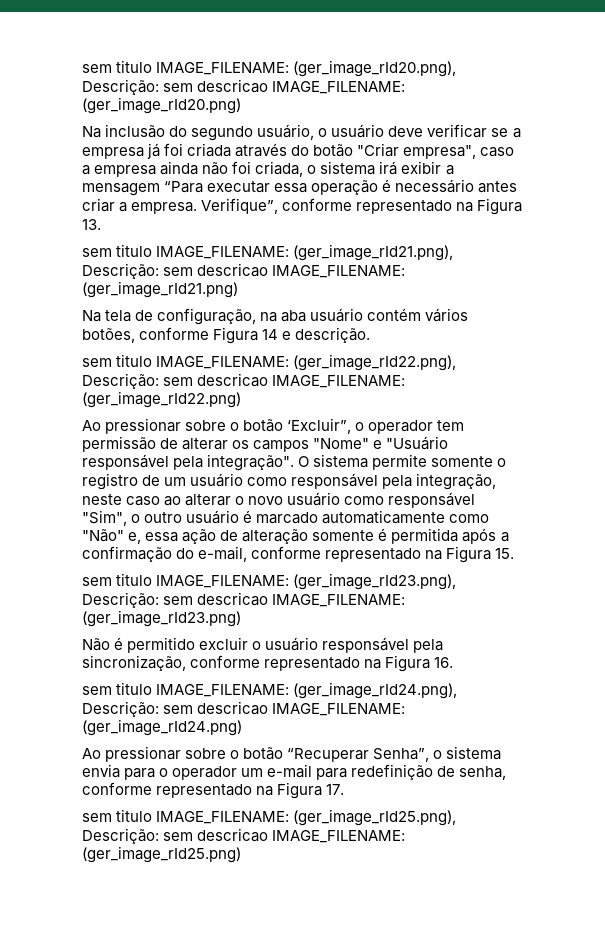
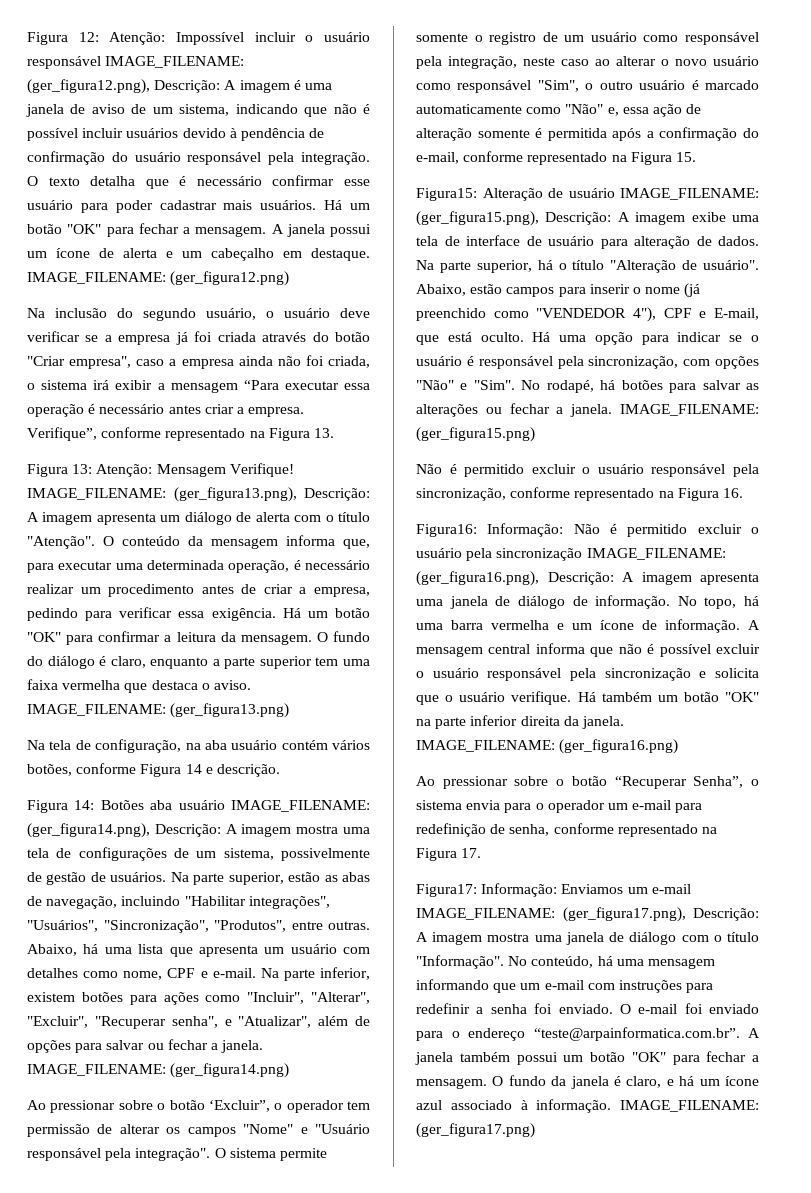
[82,60,457,77] [82,79,406,95] [82,97,241,114] sem titulo IMAGE_FILENAME: (ger_image_rId20.png), Descrição: sem descricao IMAGE_FILENAME: (ger_image_rId20.png) -> [27,32,370,45] [27,56,245,69] [27,79,332,94] [26,104,371,117] [27,128,325,141] [27,151,371,165] [27,175,370,189] [27,200,370,213] [27,223,371,237] [27,248,370,261] [27,271,290,286] Figura 12: Atenção: Impossível incluir o usuário responsável IMAGE_FILENAME: (ger_figura12.png), Descrição: A imagem é uma janela de aviso de um sistema, indicando que não é possível incluir usuários devido à pendência de confirmação do usuário responsável pela integração. O texto detalha que é necessário confirmar esse usuário para poder cadastrar mais usuários. Há um botão "OK" para fechar a mensagem. A janela possui um ícone de alerta e um cabeçalho em destaque. IMAGE_FILENAME: (ger_figura12.png)
[82,244,454,261] [82,263,406,279] [82,281,238,298] sem titulo IMAGE_FILENAME: (ger_image_rId21.png), Descrição: sem descricao IMAGE_FILENAME: (ger_image_rId21.png) -> [27,463,294,477] [27,487,370,502] [27,512,371,525] [27,535,370,549] [27,560,370,573] [27,584,370,597] [27,607,370,621] [27,631,370,645] [27,656,370,669] [27,679,251,693] [27,703,290,718] Figura 13: Atenção: Mensagem Verifique! IMAGE_FILENAME: (ger_figura13.png), Descrição: A imagem apresenta um diálogo de alerta com o título "Atenção". O conteúdo da mensagem informa que, para executar uma determinada operação, é necessário realizar um procedimento antes de criar a empresa, pedindo para verificar essa exigência. Há um botão "OK" para confirmar a leitura da mensagem. O fundo do diálogo é claro, enquanto a parte superior tem uma faixa vermelha que destaca o aviso. IMAGE_FILENAME: (ger_figura13.png)
[82,354,457,371] [82,373,406,389] [82,391,241,408] sem titulo IMAGE_FILENAME: (ger_image_rId22.png), Descrição: sem descricao IMAGE_FILENAME: (ger_image_rId22.png) -> [27,800,370,813] [27,823,371,838] [27,847,370,861] [27,872,371,885] [27,896,330,909] [27,920,370,933] [27,944,370,957] [27,967,370,981] [27,992,370,1005] [27,1016,370,1029] [27,1039,264,1053] [27,1063,290,1078] Figura 14: Botões aba usuário IMAGE_FILENAME: (ger_figura14.png), Descrição: A imagem mostra uma tela de configurações de um sistema, possivelmente de gestão de usuários. Na parte superior, estão as abas de navegação, incluindo "Habilitar integrações", "Usuários", "Sincronização", "Produtos", entre outras. Abaixo, há uma lista que apresenta um usuário com detalhes como nome, CPF e e-mail. Na parte inferior, existem botões para ações como "Incluir", "Alterar", "Excluir", "Recuperar senha", e "Atualizar", além de opções para salvar ou fechar a janela. IMAGE_FILENAME: (ger_figura14.png)
[82,573,457,590] [82,592,406,608] [82,610,241,627] sem titulo IMAGE_FILENAME: (ger_image_rId23.png), Descrição: sem descricao IMAGE_FILENAME: (ger_image_rId23.png) -> [416,188,759,201] [416,211,759,226] [416,235,759,249] [416,260,759,273] [416,283,701,298] [416,307,759,322] [416,332,759,345] [416,356,759,369] [416,380,759,393] [416,403,759,417] [416,427,535,442] Figura15: Alteração de usuário IMAGE_FILENAME: (ger_figura15.png), Descrição: A imagem exibe uma tela de interface de usuário para alteração de dados. Na parte superior, há o título "Alteração de usuário". Abaixo, estão campos para inserir o nome (já preenchido como "VENDEDOR 4"), CPF e E-mail, que está oculto. Há uma opção para indicar se o usuário é responsável pela sincronização, com opções "Não" e "Sim". No rodapé, há botões para salvar as alterações ou fechar a janela. IMAGE_FILENAME: (ger_figura15.png)
[82,682,458,699] [82,701,406,717] [82,719,242,736] sem titulo IMAGE_FILENAME: (ger_image_rId24.png), Descrição: sem descricao IMAGE_FILENAME: (ger_image_rId24.png) -> [416,523,759,537] [416,548,726,561] [416,571,759,586] [416,595,759,609] [416,619,760,633] [416,643,760,657] [416,668,759,681] [416,691,759,705] [416,715,624,729] [416,739,679,754] Figura16: Informação: Não é permitido excluir o usuário pela sincronização IMAGE_FILENAME: (ger_figura16.png), Descrição: A imagem apresenta uma janela de diálogo de informação. No topo, há uma barra vermelha e um ícone de informação. A mensagem central informa que não é possível excluir o usuário responsável pela sincronização e solicita que o usuário verifique. Há também um botão "OK" na parte inferior direita da janela. IMAGE_FILENAME: (ger_figura16.png)
[82,809,457,826] [82,828,406,844] [82,846,241,863] sem titulo IMAGE_FILENAME: (ger_image_rId25.png), Descrição: sem descricao IMAGE_FILENAME: (ger_image_rId25.png) -> [416,883,691,897] [416,907,759,922] [416,932,759,945] [416,955,715,969] [416,979,714,993] [416,1003,759,1014] [416,1027,760,1041] [415,1051,759,1065] [416,1075,759,1089] [416,1099,759,1113] [416,1123,535,1138] Figura17: Informação: Enviamos um e-mail IMAGE_FILENAME: (ger_figura17.png), Descrição: A imagem mostra uma janela de diálogo com o título "Informação". No conteúdo, há uma mensagem informando que um e-mail com instruções para redefinir a senha foi enviado. O e-mail foi enviado para o endereço “teste@arpainformatica.com.br”. A janela também possui um botão "OK" para fechar a mensagem. O fundo da janela é claro, e há um ícone azul associado à informação. IMAGE_FILENAME: (ger_figura17.png)

